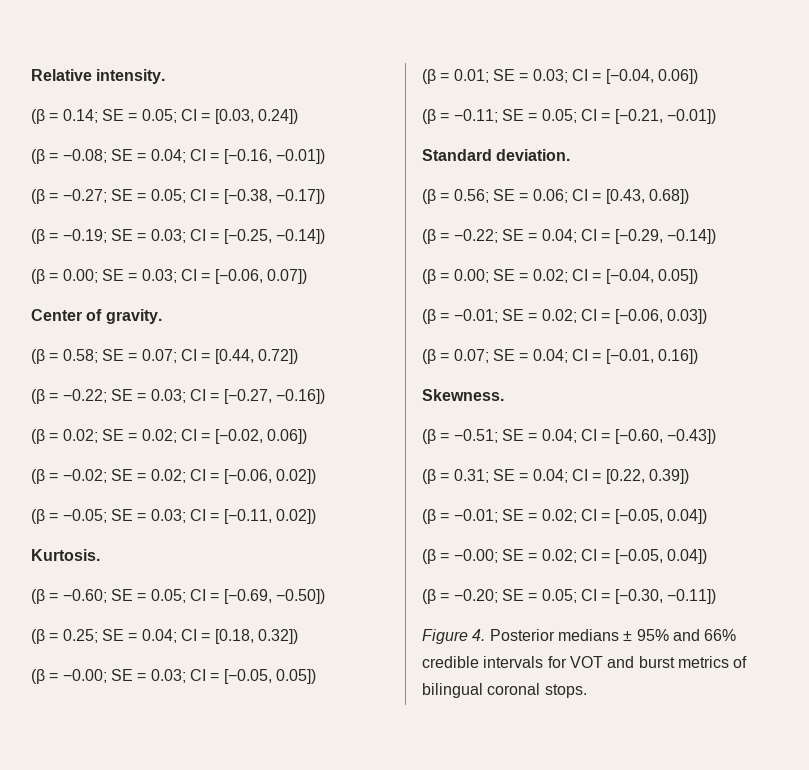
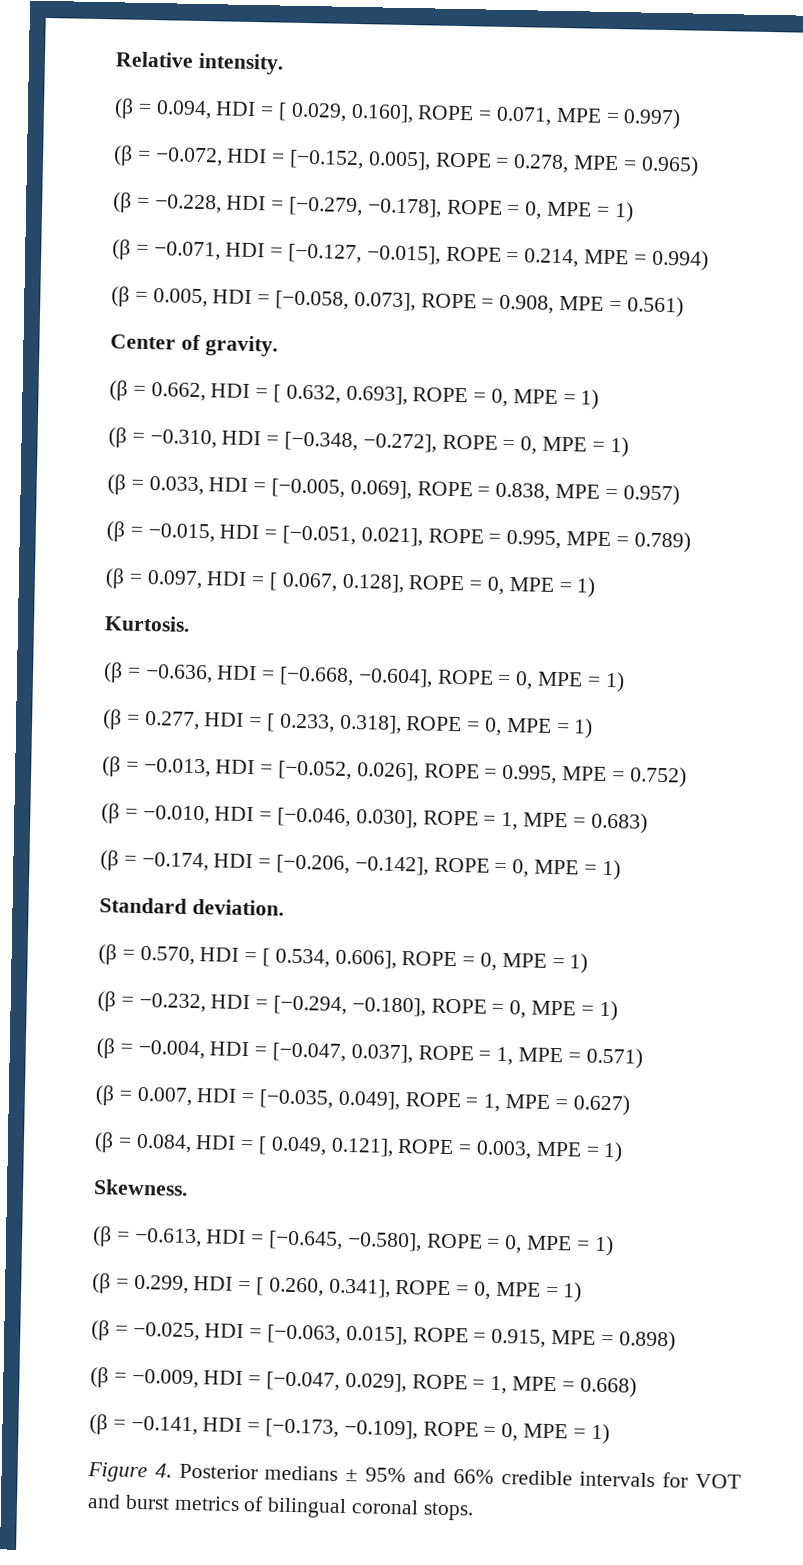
[62,109,298,124] [31,149,325,164] [31,189,325,204] [31,229,325,244] [31,269,307,284] 0.14; SE = 0.05; CI = [0.03, 0.24]) // (β = −0.08; SE = 0.04; CI = [−0.16, −0.01]) // (β = −0.27; SE = 0.05; CI = [−0.38, −0.17]) // (β = −0.19; SE = 0.03; CI = [−0.25, −0.14]) // (β = 0.00; SE = 0.03; CI = [−0.06, 0.07]) -> [155,100,682,130] [113,145,699,177] [112,192,634,223] [112,239,709,271] [111,286,684,318] 0.094, HDI = [ 0.029, 0.160], ROPE = 0.071, MPE = 0.997) // (β = −0.072, HDI = [−0.152, 0.005], ROPE = 0.278, MPE = 0.965) // (β = −0.228, HDI = [−0.279, −0.178], ROPE = 0, MPE = 1) // (β = −0.071, HDI = [−0.127, −0.015], ROPE = 0.214, MPE = 0.994) // (β = 0.005, HDI = [−0.058, 0.073], ROPE = 0.908, MPE = 0.561)
[62,349,298,364] [31,389,325,404] [31,429,307,444] [31,469,316,484] [31,509,316,524] [31,549,100,561] [31,589,325,604] [31,629,298,644] [31,669,316,684] [422,69,698,84] [422,109,716,124] [422,149,571,161] [422,189,689,204] [422,229,716,244] [422,269,698,284] [422,309,707,324] [422,349,698,364] [422,389,504,401] [422,429,716,444] [422,469,689,484] [422,509,707,524] [422,549,707,564] [422,589,716,604] 0.58; SE = 0.07; CI = [0.44, 0.72]) // (β = −0.22; SE = 0.03; CI = [−0.27, −0.16]) // (β = 0.02; SE = 0.02; CI = [−0.02, 0.06]) // (β = −0.02; SE = 0.02; CI = [−0.06, 0.02]) // (β = −0.05; SE = 0.03; CI = [−0.11, 0.02]) // Kurtosis. // (β = −0.60; SE = 0.05; CI = [−0.69, −0.50]) // (β = 0.25; SE = 0.04; CI = [0.18, 0.32]) // (β = −0.00; SE = 0.03; CI = [−0.05, 0.05]) // (β = 0.01; SE = 0.03; CI = [−0.04, 0.06]) // (β = −0.11; SE = 0.05; CI = [−0.21, −0.01]) // Standard deviation. // (β = 0.56; SE = 0.06; CI = [0.43, 0.68]) // (β = −0.22; SE = 0.04; CI = [−0.29, −0.14]) // (β = 0.00; SE = 0.02; CI = [−0.04, 0.05]) // (β = −0.01; SE = 0.02; CI = [−0.06, 0.03]) // (β = 0.07; SE = 0.04; CI = [−0.01, 0.16]) // Skewness. // (β = −0.51; SE = 0.04; CI = [−0.60, −0.43]) // (β = 0.31; SE = 0.04; CI = [0.22, 0.39]) // (β = −0.01; SE = 0.02; CI = [−0.05, 0.04]) // (β = −0.00; SE = 0.02; CI = [−0.05, 0.04]) // (β = −0.20; SE = 0.05; CI = [−0.30, −0.11]) -> [150,382,600,410] [108,427,629,458] [107,474,680,506] [106,521,691,553] [105,568,597,598] [104,615,190,632] [103,662,625,693] [102,709,594,739] [102,756,687,788] [101,803,648,834] [100,850,621,881] [99,897,284,916] [98,944,589,974] [97,991,618,1022] [96,1038,643,1069] [95,1085,630,1116] [94,1132,624,1163] [93,1179,188,1196] [92,1226,614,1257] [92,1273,583,1303] [91,1320,676,1352] [90,1367,637,1398] [89,1414,610,1445] 0.662, HDI = [ 0.632, 0.693], ROPE = 0, MPE = 1) // (β = −0.310, HDI = [−0.348, −0.272], ROPE = 0, MPE = 1) // (β = 0.033, HDI = [−0.005, 0.069], ROPE = 0.838, MPE = 0.957) // (β = −0.015, HDI = [−0.051, 0.021], ROPE = 0.995, MPE = 0.789) // (β = 0.097, HDI = [ 0.067, 0.128], ROPE = 0, MPE = 1) // Kurtosis. // (β = −0.636, HDI = [−0.668, −0.604], ROPE = 0, MPE = 1) // (β = 0.277, HDI = [ 0.233, 0.318], ROPE = 0, MPE = 1) // (β = −0.013, HDI = [−0.052, 0.026], ROPE = 0.995, MPE = 0.752) // (β = −0.010, HDI = [−0.046, 0.030], ROPE = 1, MPE = 0.683) // (β = −0.174, HDI = [−0.206, −0.142], ROPE = 0, MPE = 1) // Standard deviation. // (β = 0.570, HDI = [ 0.534, 0.606], ROPE = 0, MPE = 1) // (β = −0.232, HDI = [−0.294, −0.180], ROPE = 0, MPE = 1) // (β = −0.004, HDI = [−0.047, 0.037], ROPE = 1, MPE = 0.571) // (β = 0.007, HDI = [−0.035, 0.049], ROPE = 1, MPE = 0.627) // (β = 0.084, HDI = [ 0.049, 0.121], ROPE = 0.003, MPE = 1) // Skewness. // (β = −0.613, HDI = [−0.645, −0.580], ROPE = 0, MPE = 1) // (β = 0.299, HDI = [ 0.260, 0.341], ROPE = 0, MPE = 1) // (β = −0.025, HDI = [−0.063, 0.015], ROPE = 0.915, MPE = 0.898) // (β = −0.009, HDI = [−0.047, 0.029], ROPE = 1, MPE = 0.668) // (β = −0.141, HDI = [−0.173, −0.109], ROPE = 0, MPE = 1)

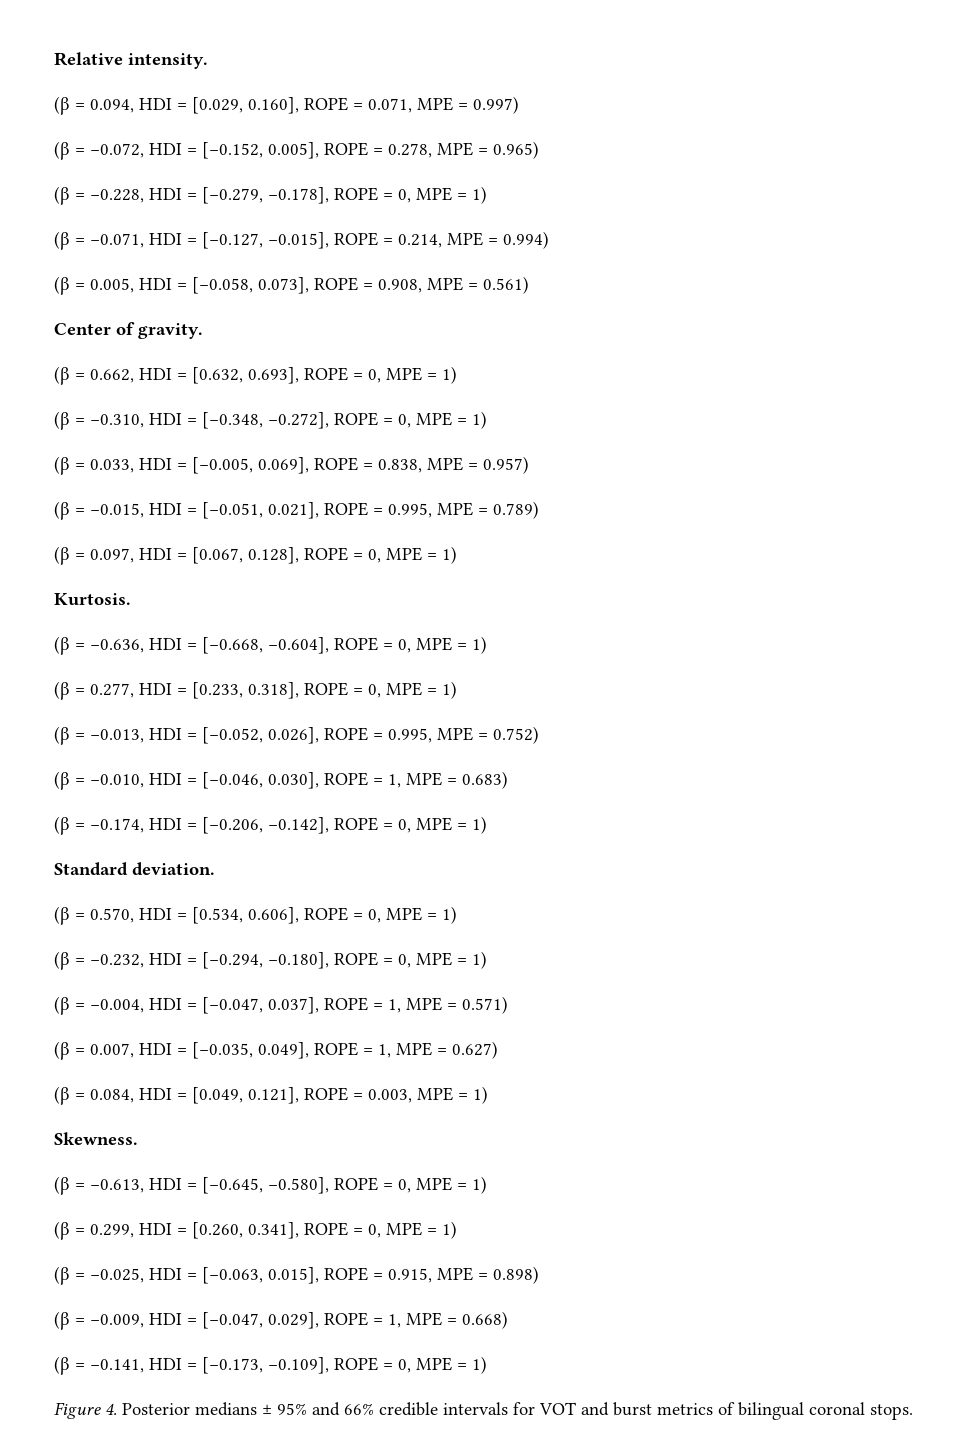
[278,102,347,122] [ 0.029, -> [192,97,243,114] [0.029,
[273,384,341,404] [ 0.632, -> [192,367,243,384] [0.632,
[269,572,338,592] [ 0.067, -> [192,547,243,564] [0.067,
[266,713,335,733] [ 0.233, -> [192,682,243,699] [0.233,
[262,948,330,968] [ 0.534, -> [192,907,243,924] [0.534,
[258,1136,327,1156] [ 0.049, -> [192,1087,243,1104] [0.049,
[256,1277,324,1297] [ 0.260, -> [192,1222,243,1239] [0.260,

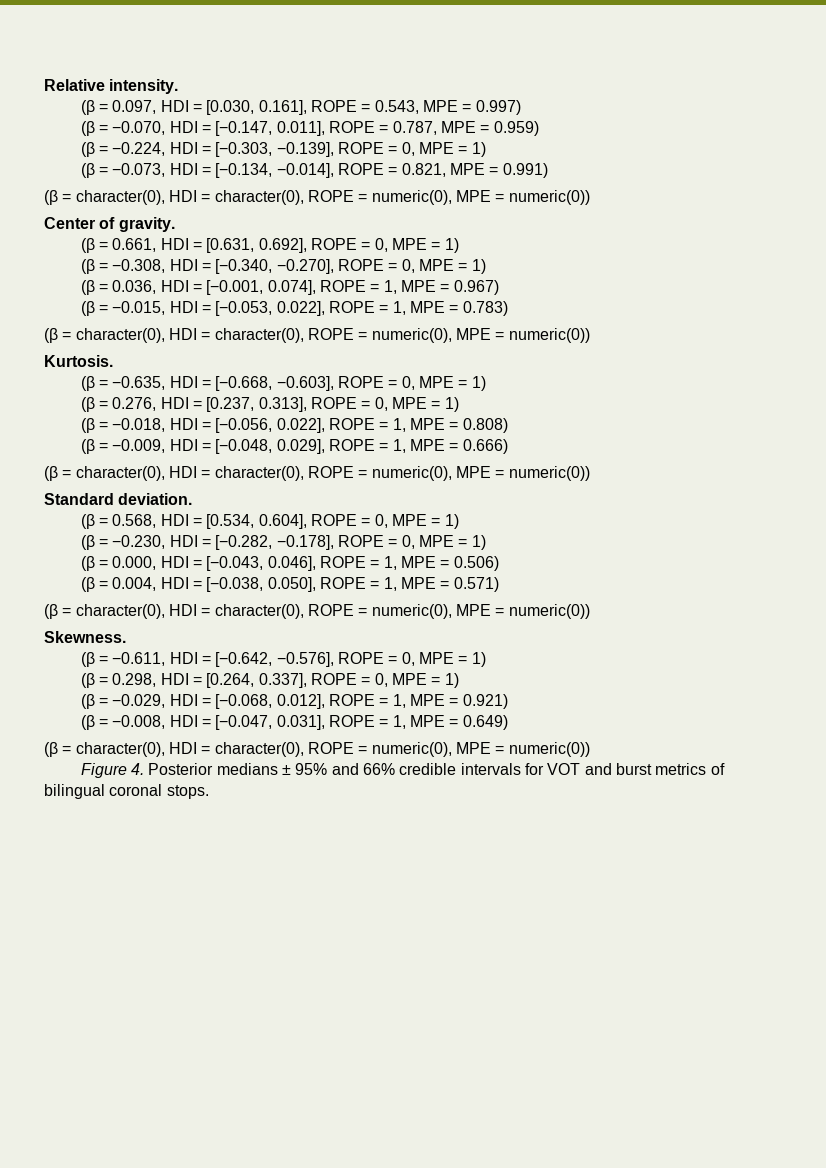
[90,97,412,114] 0.094, HDI = [0.029, 0.160], ROPE = 0.071, -> [112,100,419,115] 0.097, HDI = [0.030, 0.161], ROPE = 0.543,
[90,141,539,159] [54,186,263,205] −0.072, HDI = [−0.152, 0.005], ROPE = 0.278, MPE = 0.965) // (β = −0.228, HDI = [−0.279, -> [112,121,539,136] [80,142,486,157] [80,163,548,178] [44,190,590,205] [44,217,175,232] [80,238,459,253] [80,259,486,274] [80,280,499,295] [80,301,508,316] [44,328,590,343] [44,355,113,367] [80,376,486,391] [80,397,459,412] [80,418,508,433] [80,439,508,454] [44,466,590,481] [44,493,193,505] [80,514,459,529] [80,535,273,550] −0.070, HDI = [−0.147, 0.011], ROPE = 0.787, MPE = 0.959) // (β = −0.224, HDI = [−0.303, −0.139], ROPE = 0, MPE = 1) // (β = −0.073, HDI = [−0.134, −0.014], ROPE = 0.821, MPE = 0.991) // (β = character(0), HDI = character(0), ROPE = numeric(0), MPE = numeric(0)) // Center of gravity. // (β = 0.661, HDI = [0.631, 0.692], ROPE = 0, MPE = 1) // (β = −0.308, HDI = [−0.340, −0.270], ROPE = 0, MPE = 1) // (β = 0.036, HDI = [−0.001, 0.074], ROPE = 1, MPE = 0.967) // (β = −0.015, HDI = [−0.053, 0.022], ROPE = 1, MPE = 0.783) // (β = character(0), HDI = character(0), ROPE = numeric(0), MPE = numeric(0)) // Kurtosis. // (β = −0.635, HDI = [−0.668, −0.603], ROPE = 0, MPE = 1) // (β = 0.276, HDI = [0.237, 0.313], ROPE = 0, MPE = 1) // (β = −0.018, HDI = [−0.056, 0.022], ROPE = 1, MPE = 0.808) // (β = −0.009, HDI = [−0.048, 0.029], ROPE = 1, MPE = 0.666) // (β = character(0), HDI = character(0), ROPE = numeric(0), MPE = numeric(0)) // Standard deviation. // (β = 0.568, HDI = [0.534, 0.604], ROPE = 0, MPE = 1) // (β = −0.230, HDI = [−0.282,
[90,231,549,249] [54,276,529,295] [54,322,203,339] [54,366,457,385] [54,411,487,430] [54,456,529,475] [54,501,539,520] [54,546,457,565] [54,593,131,606] [54,636,487,655] [54,681,457,700] [54,726,539,745] [54,771,508,790] [54,816,487,835] [54,862,215,876] [54,906,457,925] [54,951,487,970] [54,996,508,1015] [54,1041,498,1060] [54,1086,488,1105] [54,1132,138,1145] [54,1176,487,1195] [54,1221,457,1240] [54,1266,539,1285] [54,1311,508,1330] [54,1356,487,1375] −0.071, HDI = [−0.127, −0.015], ROPE = 0.214, MPE = 0.994) // (β = 0.005, HDI = [−0.058, 0.073], ROPE = 0.908, MPE = 0.561) // Center of gravity. // (β = 0.662, HDI = [0.632, 0.693], ROPE = 0, MPE = 1) // (β = −0.310, HDI = [−0.348, −0.272], ROPE = 0, MPE = 1) // (β = 0.033, HDI = [−0.005, 0.069], ROPE = 0.838, MPE = 0.957) // (β = −0.015, HDI = [−0.051, 0.021], ROPE = 0.995, MPE = 0.789) // (β = 0.097, HDI = [0.067, 0.128], ROPE = 0, MPE = 1) // Kurtosis. // (β = −0.636, HDI = [−0.668, −0.604], ROPE = 0, MPE = 1) // (β = 0.277, HDI = [0.233, 0.318], ROPE = 0, MPE = 1) // (β = −0.013, HDI = [−0.052, 0.026], ROPE = 0.995, MPE = 0.752) // (β = −0.010, HDI = [−0.046, 0.030], ROPE = 1, MPE = 0.683) // (β = −0.174, HDI = [−0.206, −0.142], ROPE = 0, MPE = 1) // Standard deviation. // (β = 0.570, HDI = [0.534, 0.606], ROPE = 0, MPE = 1) // (β = −0.232, HDI = [−0.294, −0.180], ROPE = 0, MPE = 1) // (β = −0.004, HDI = [−0.047, 0.037], ROPE = 1, MPE = 0.571) // (β = 0.007, HDI = [−0.035, 0.049], ROPE = 1, MPE = 0.627) // (β = 0.084, HDI = [0.049, 0.121], ROPE = 0.003, MPE = 1) // Skewness. // (β = −0.613, HDI = [−0.645, −0.580], ROPE = 0, MPE = 1) // (β = 0.299, HDI = [0.260, 0.341], ROPE = 0, MPE = 1) // (β = −0.025, HDI = [−0.063, 0.015], ROPE = 0.915, MPE = 0.898) // (β = −0.009, HDI = [−0.047, 0.029], ROPE = 1, MPE = 0.668) // (β = −0.141, HDI = [−0.173, −0.109], ROPE = 0, MPE = 1) -> [112,556,499,571] [80,577,499,592] [44,604,590,619] [44,631,126,643] [80,652,486,667] [80,673,459,688] [80,694,508,709] [80,715,508,730] [44,742,590,757] 0.000, HDI = [−0.043, 0.046], ROPE = 1, MPE = 0.506) // (β = 0.004, HDI = [−0.038, 0.050], ROPE = 1, MPE = 0.571) // (β = character(0), HDI = character(0), ROPE = numeric(0), MPE = numeric(0)) // Skewness. // (β = −0.611, HDI = [−0.642, −0.576], ROPE = 0, MPE = 1) // (β = 0.298, HDI = [0.264, 0.337], ROPE = 0, MPE = 1) // (β = −0.029, HDI = [−0.068, 0.012], ROPE = 1, MPE = 0.921) // (β = −0.008, HDI = [−0.047, 0.031], ROPE = 1, MPE = 0.649) // (β = character(0), HDI = character(0), ROPE = numeric(0), MPE = numeric(0))

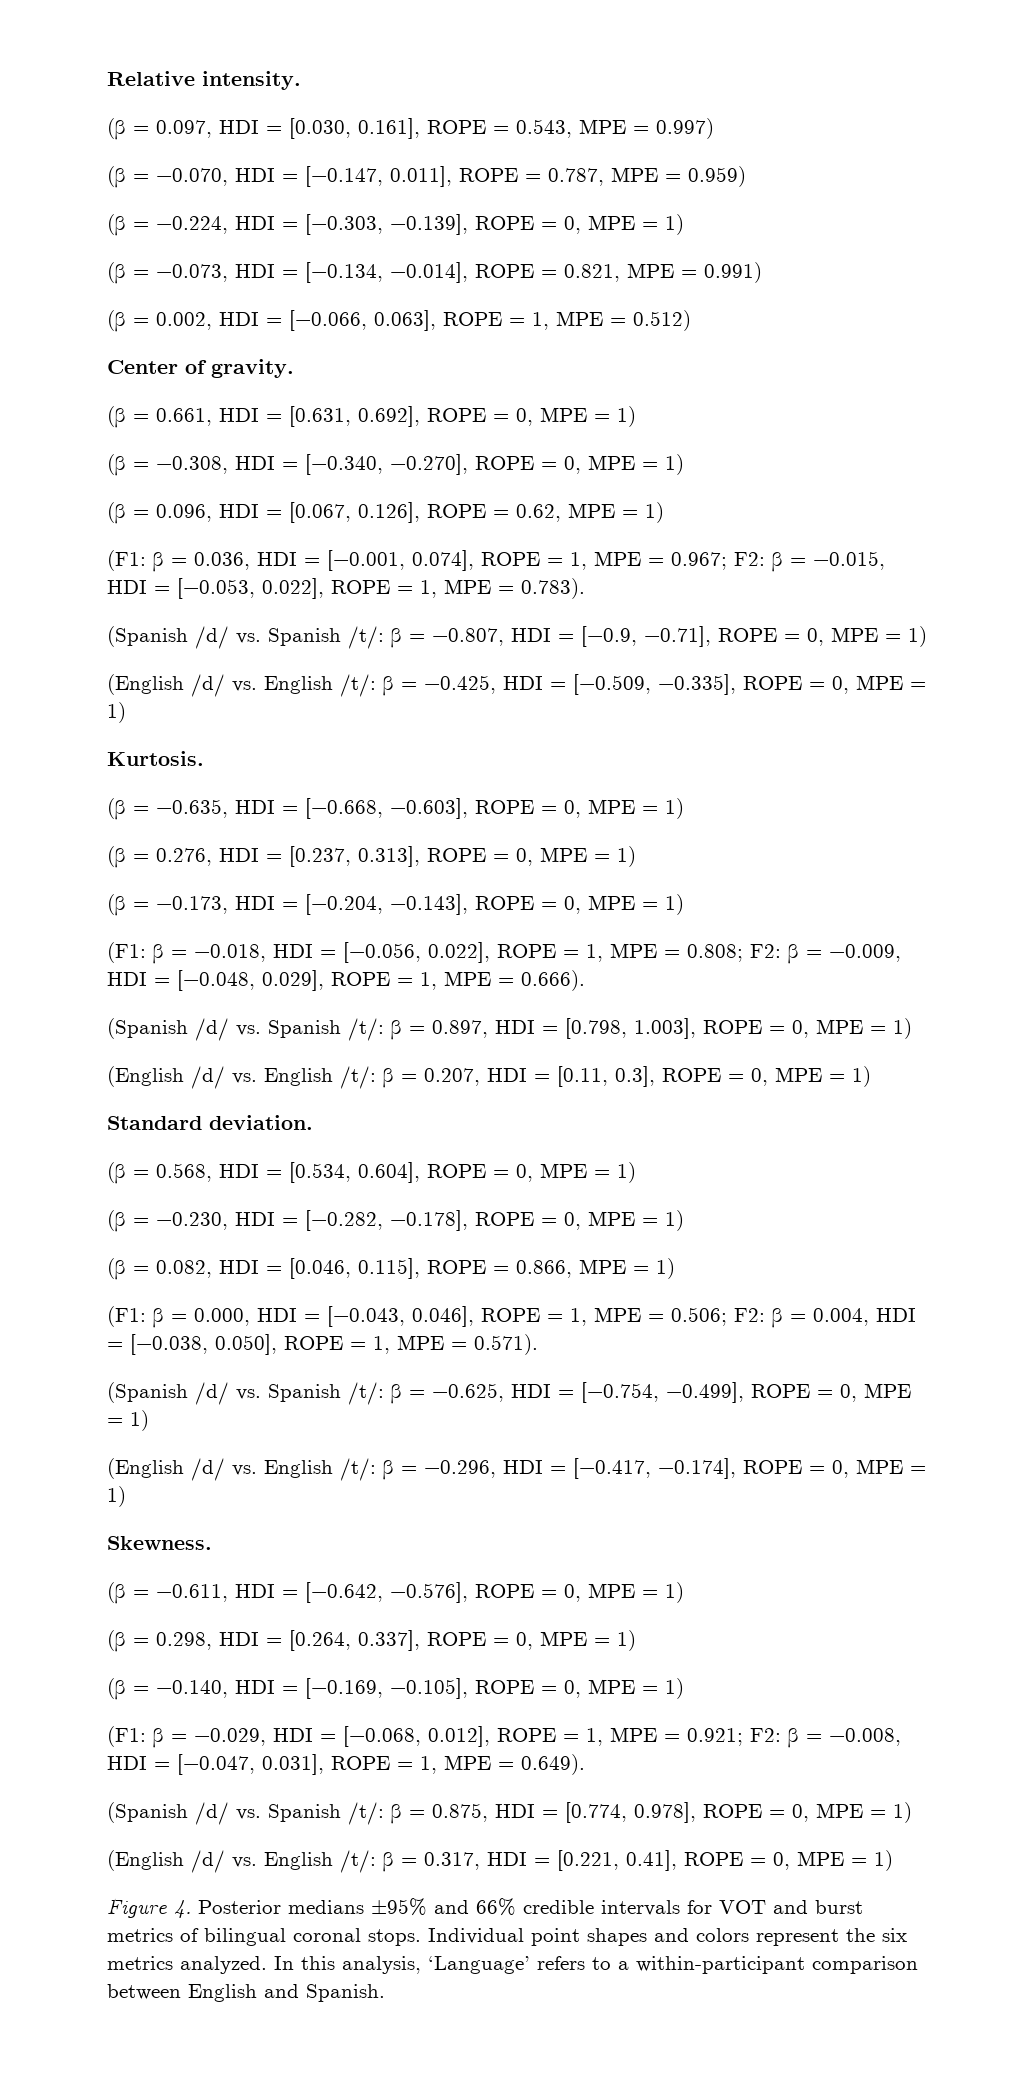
[75,190,590,205] character(0), HDI = character(0), ROPE = numeric(0), MPE = numeric(0)) -> [156,310,691,331] 0.002, HDI = [−0.066, 0.063], ROPE = 1, MPE = 0.512)
(109, 288) none -> [156,502,664,523] [107,550,187,572] 0.096, HDI = [0.067, 0.126], ROPE = 0.62, MPE = 1) // (F1: β =
[453,280,499,295] [80,301,95,316] 0.967) // (β -> [671,552,783,572] 0.967; F2: β
[462,301,508,316] [44,328,590,343] 0.783) // (β = character(0), HDI = character(0), ROPE = numeric(0), MPE = numeric(0)) -> [521,578,585,599] [107,626,927,649] [107,674,926,697] [107,702,126,723] 0.783). // (Spanish /d/ vs. Spanish /t/: β = −0.807, HDI = [−0.9, −0.71], ROPE = 0, MPE = 1) // (English /d/ vs. English /t/: β = −0.425, HDI = [−0.509, −0.335], ROPE = 0, MPE = 1)
(109, 426) none -> [156,894,684,915] [107,942,187,964] −0.173, HDI = [−0.204, −0.143], ROPE = 0, MPE = 1) // (F1: β =
[462,418,508,433] [80,439,95,454] 0.808) // (β -> [687,944,799,964] 0.808; F2: β
[462,439,508,454] [44,466,590,481] 0.666) // (β = character(0), HDI = character(0), ROPE = numeric(0), MPE = numeric(0)) -> [521,970,585,991] [107,1018,912,1041] [107,1066,871,1089] 0.666). // (Spanish /d/ vs. Spanish /t/: β = 0.897, HDI = [0.798, 1.003], ROPE = 0, MPE = 1) // (English /d/ vs. English /t/: β = 0.207, HDI = [0.11, 0.3], ROPE = 0, MPE = 1)
(109, 564) none -> [156,1258,675,1279] [107,1306,187,1328] 0.082, HDI = [0.046, 0.115], ROPE = 0.866, MPE = 1) // (F1: β =
[453,556,499,571] [80,577,95,592] 0.506) // (β -> [671,1307,783,1328] 0.506; F2: β
[453,577,499,592] [44,604,590,619] 0.571) // (β = character(0), HDI = character(0), ROPE = numeric(0), MPE = numeric(0)) -> [474,1334,538,1355] [107,1382,911,1405] [107,1410,149,1431] [107,1458,926,1481] [107,1486,126,1507] 0.571). // (Spanish /d/ vs. Spanish /t/: β = −0.625, HDI = [−0.754, −0.499], ROPE = 0, MPE = 1) // (English /d/ vs. English /t/: β = −0.296, HDI = [−0.417, −0.174], ROPE = 0, MPE = 1)
(109, 702) none -> [156,1678,684,1699] [107,1726,187,1748] −0.140, HDI = [−0.169, −0.105], ROPE = 0, MPE = 1) // (F1: β =
[462,694,508,709] [80,715,95,730] 0.921) // (β -> [687,1728,799,1748] 0.921; F2: β
[462,715,508,730] [44,742,590,757] 0.649) // (β = character(0), HDI = character(0), ROPE = numeric(0), MPE = numeric(0)) -> [521,1754,585,1775] [107,1802,912,1825] [107,1850,893,1873] 0.649). // (Spanish /d/ vs. Spanish /t/: β = 0.875, HDI = [0.774, 0.978], ROPE = 0, MPE = 1) // (English /d/ vs. English /t/: β = 0.317, HDI = [0.221, 0.41], ROPE = 0, MPE = 1)
[282,763,328,775] ± 95% -> [371,1898,427,1916] ±95%
(209, 792) none -> [428,1928,907,1946] [107,1956,918,1974] [107,1984,385,2002] Individual point shapes and colors represent the six metrics analyzed. In this analysis, ‘Language’ refers to a within-participant comparison between English and Spanish.

